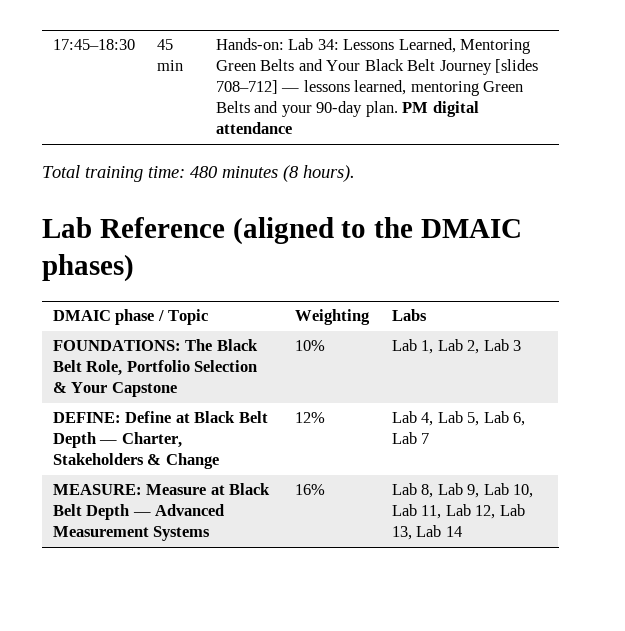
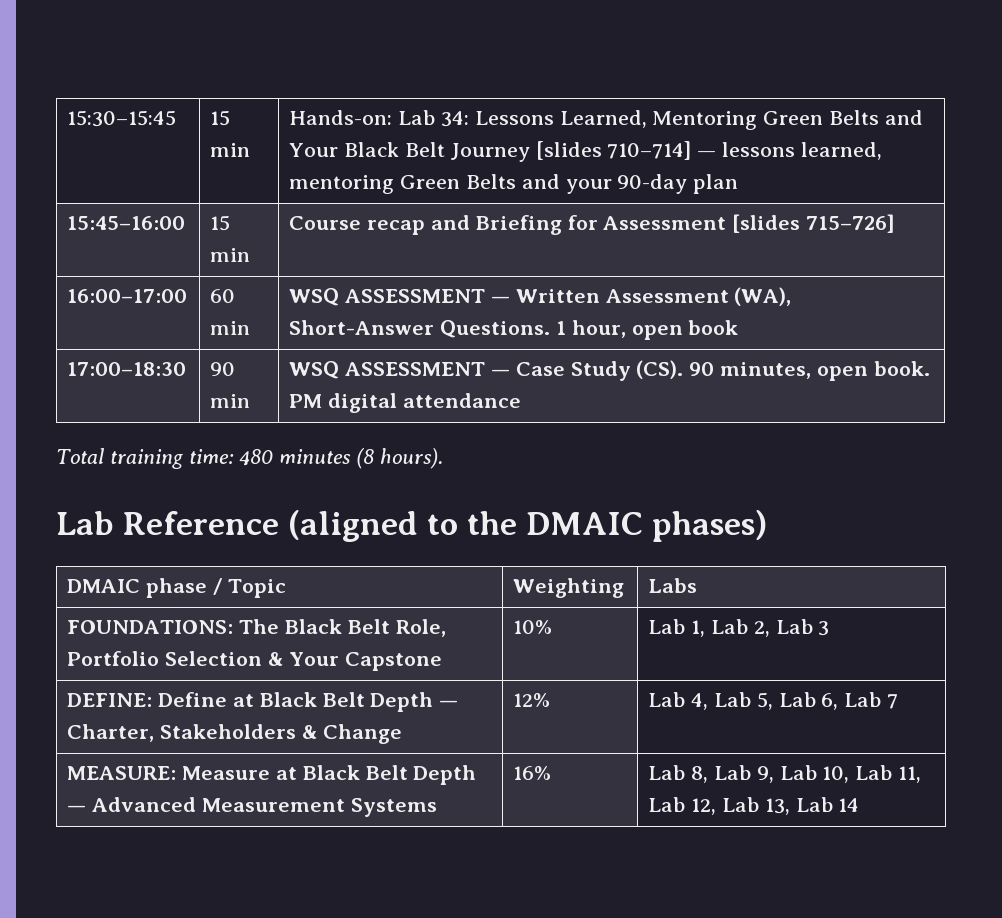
[52,39,135,50] [156,39,173,50] 17:45–18:30 | 45 -> [67,110,177,127] [210,110,231,126] 15:30–15:45 | 15
[215,80,278,94] 708–712] -> [607,141,692,160] 710–714]
[365,101,398,117] plan. -> [693,174,739,194] [67,216,186,230] [210,215,231,231] [210,248,251,262] [289,214,896,235] [67,289,188,303] [210,289,236,303] [210,321,251,335] [289,287,792,306] [289,320,739,340] [67,362,187,376] [210,362,236,376] [210,394,251,408] [289,360,930,381] plan // 15:45–16:00 | 15 min | Course recap and Briefing for Assessment [slides 715–726] // 16:00–17:00 | 60 min | WSQ ASSESSMENT — Written Assessment (WA), Short-Answer Questions. 1 hour, open book // 17:00–18:30 | 90 min | WSQ ASSESSMENT — Case Study (CS). 90 minutes, open book.

